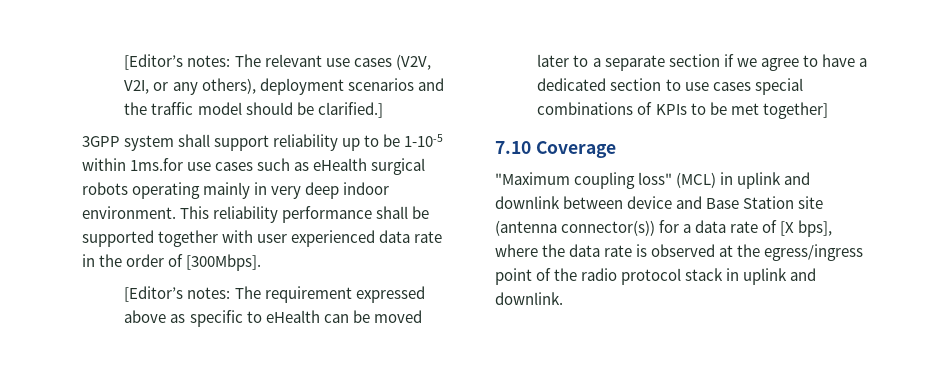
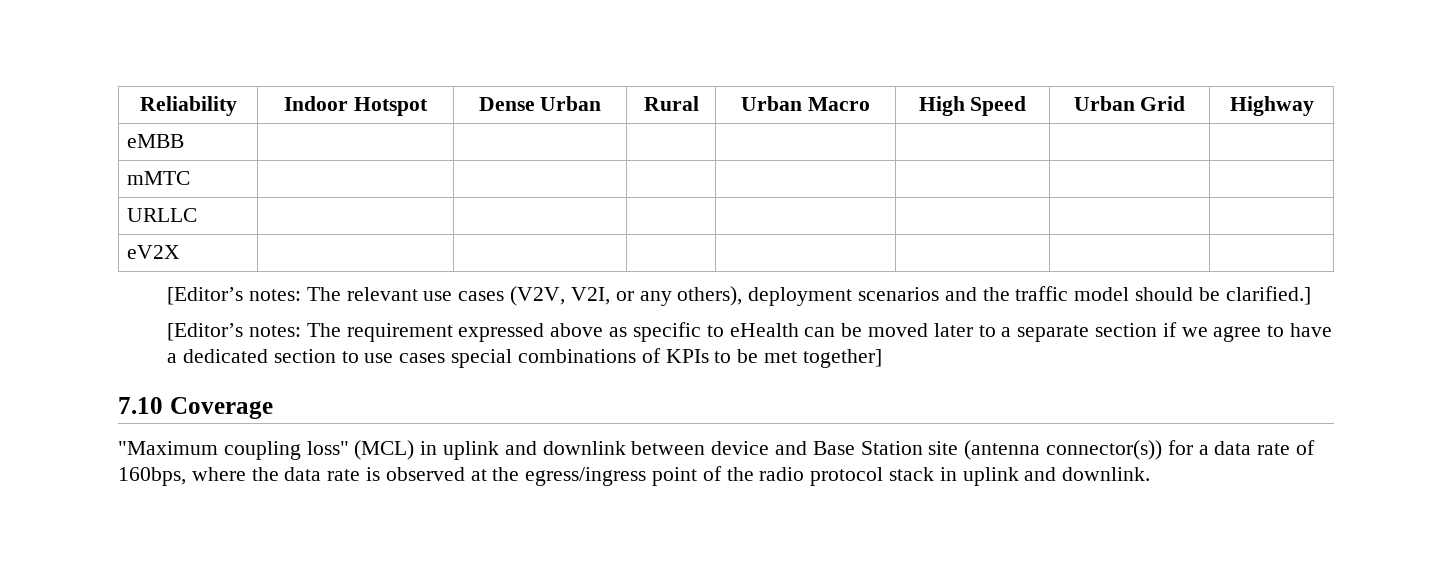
(124, 62) none -> [139,96,237,116] [284,96,428,116] [478,96,602,111] [643,96,699,111] [741,96,870,111] [918,96,1027,116] [1073,96,1186,111] [1229,96,1314,116] [127,134,185,148] [127,171,191,185] [127,208,198,222] [127,245,181,259] Reliability | Indoor Hotspot | Dense Urban | Rural | Urban Macro | High Speed | Urban Grid | Highway // eMBB | | | | | | | // mMTC | | | | | | | // URLLC | | | | | | | // eV2X | | | | | | | //
[82,134,444,151] [82,158,426,175] [82,182,390,199] [82,206,430,223] [82,230,443,247] [82,254,262,271] // 3GPP system shall support reliability up to be 1-10-5 within 1ms.for use cases such as eHealth surgical robots operating mainly in very deep indoor environment. This reliability performance shall be supported together with user experienced data rate in the order of [300Mbps]. -> (1311, 295) none
[780,220,833,237] [X bps], -> [118,467,186,486] 160bps,

